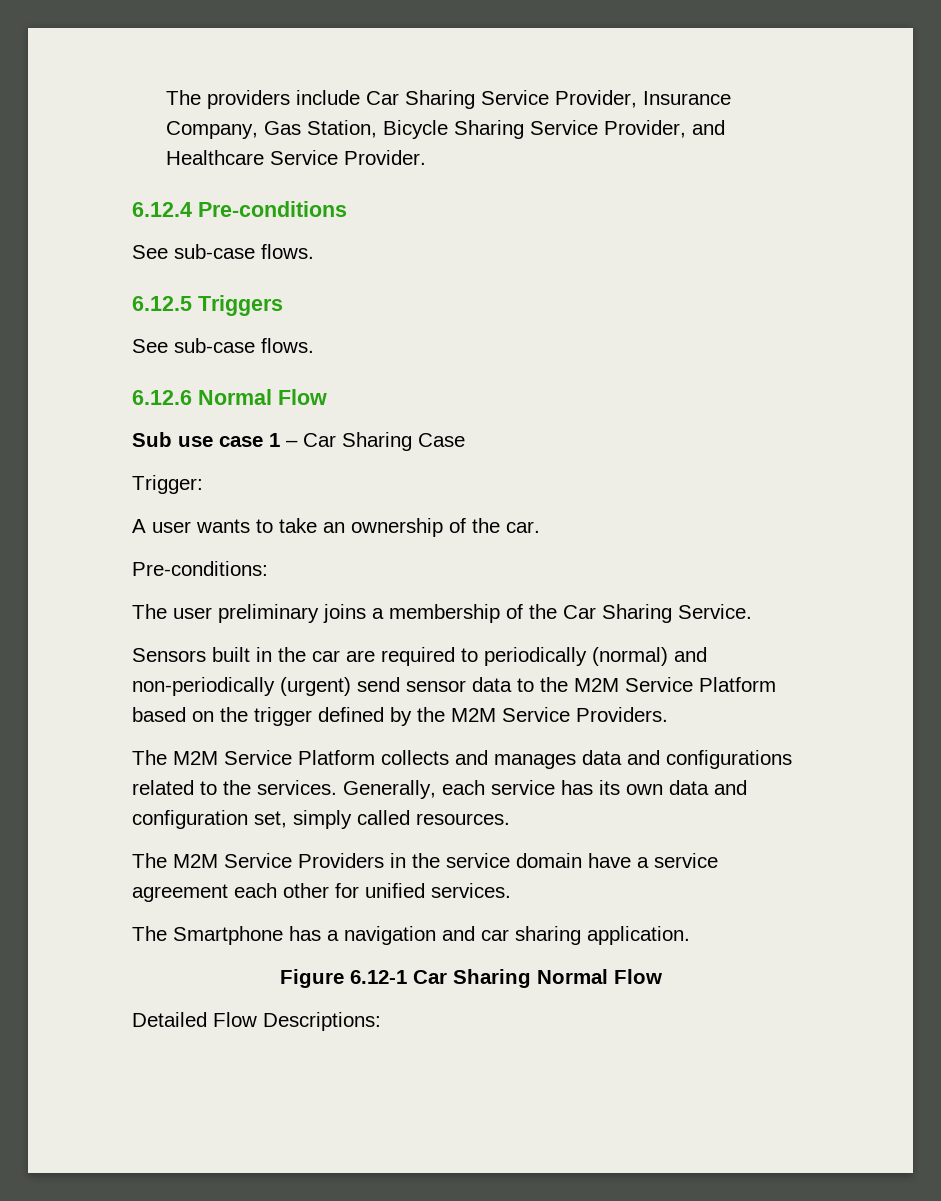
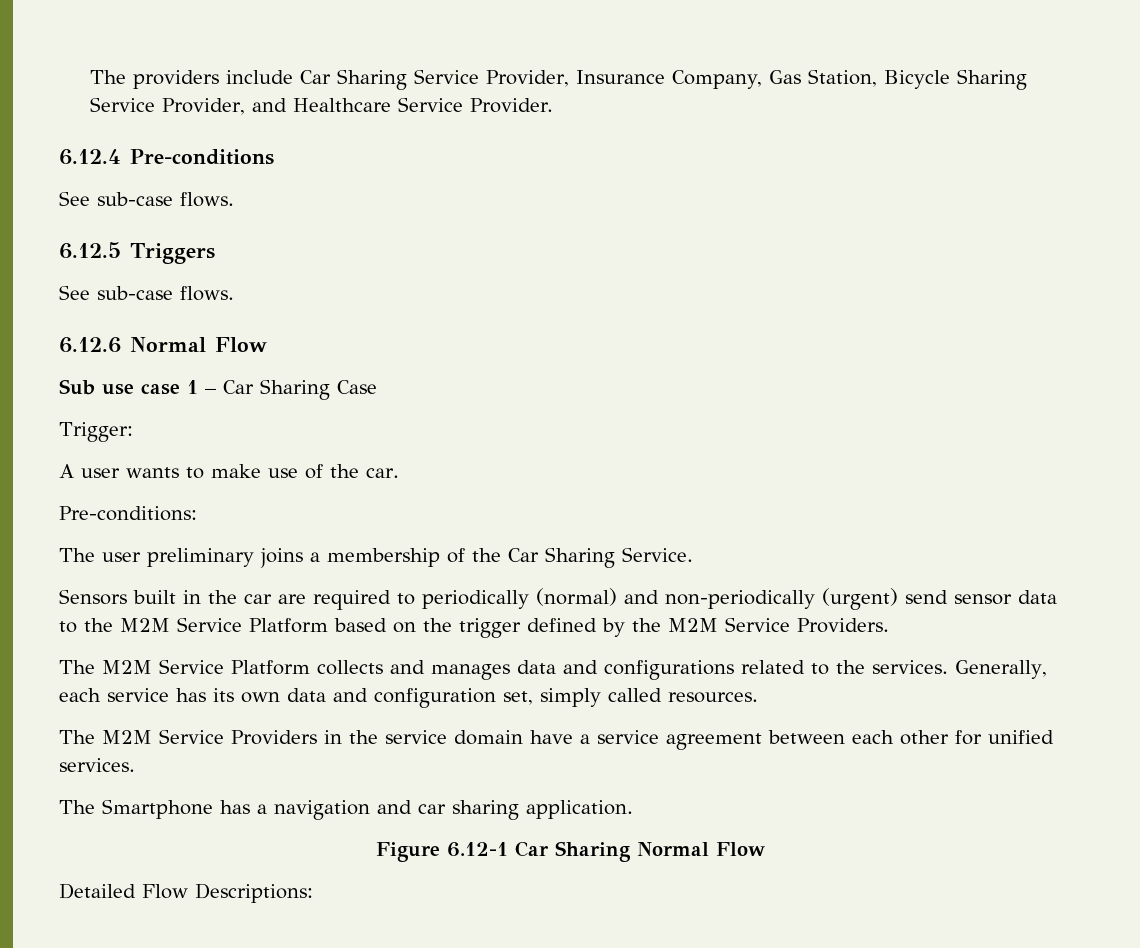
[279,518,443,537] take an ownership -> [211,464,298,478] make use
(228, 893) none -> [768,730,845,744] between

